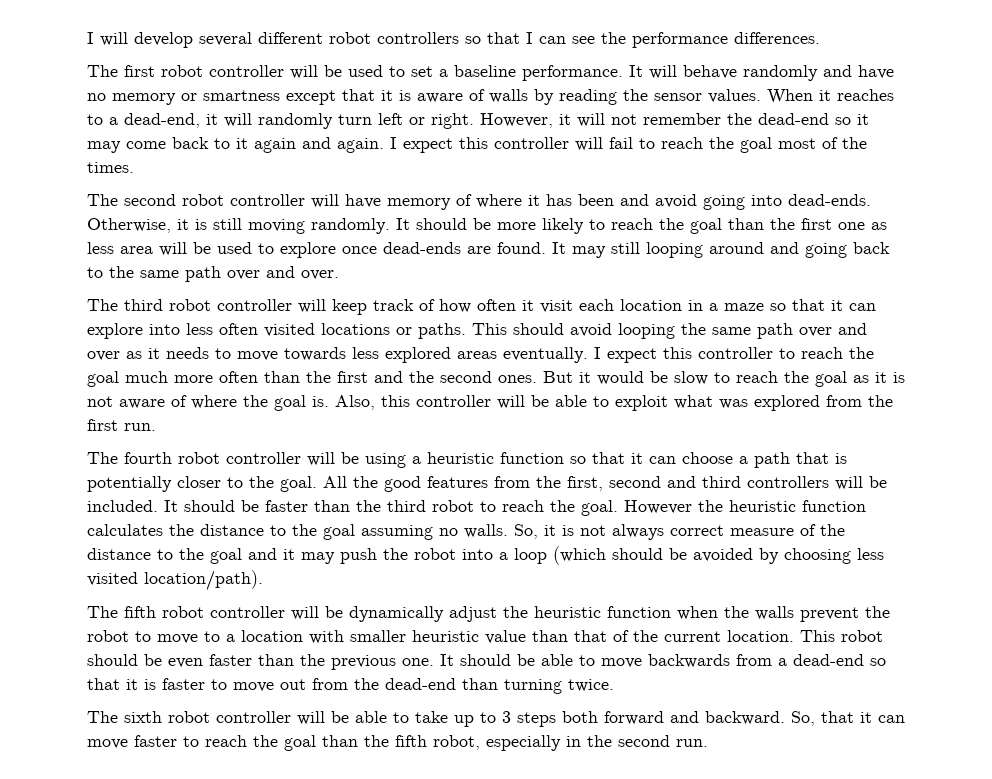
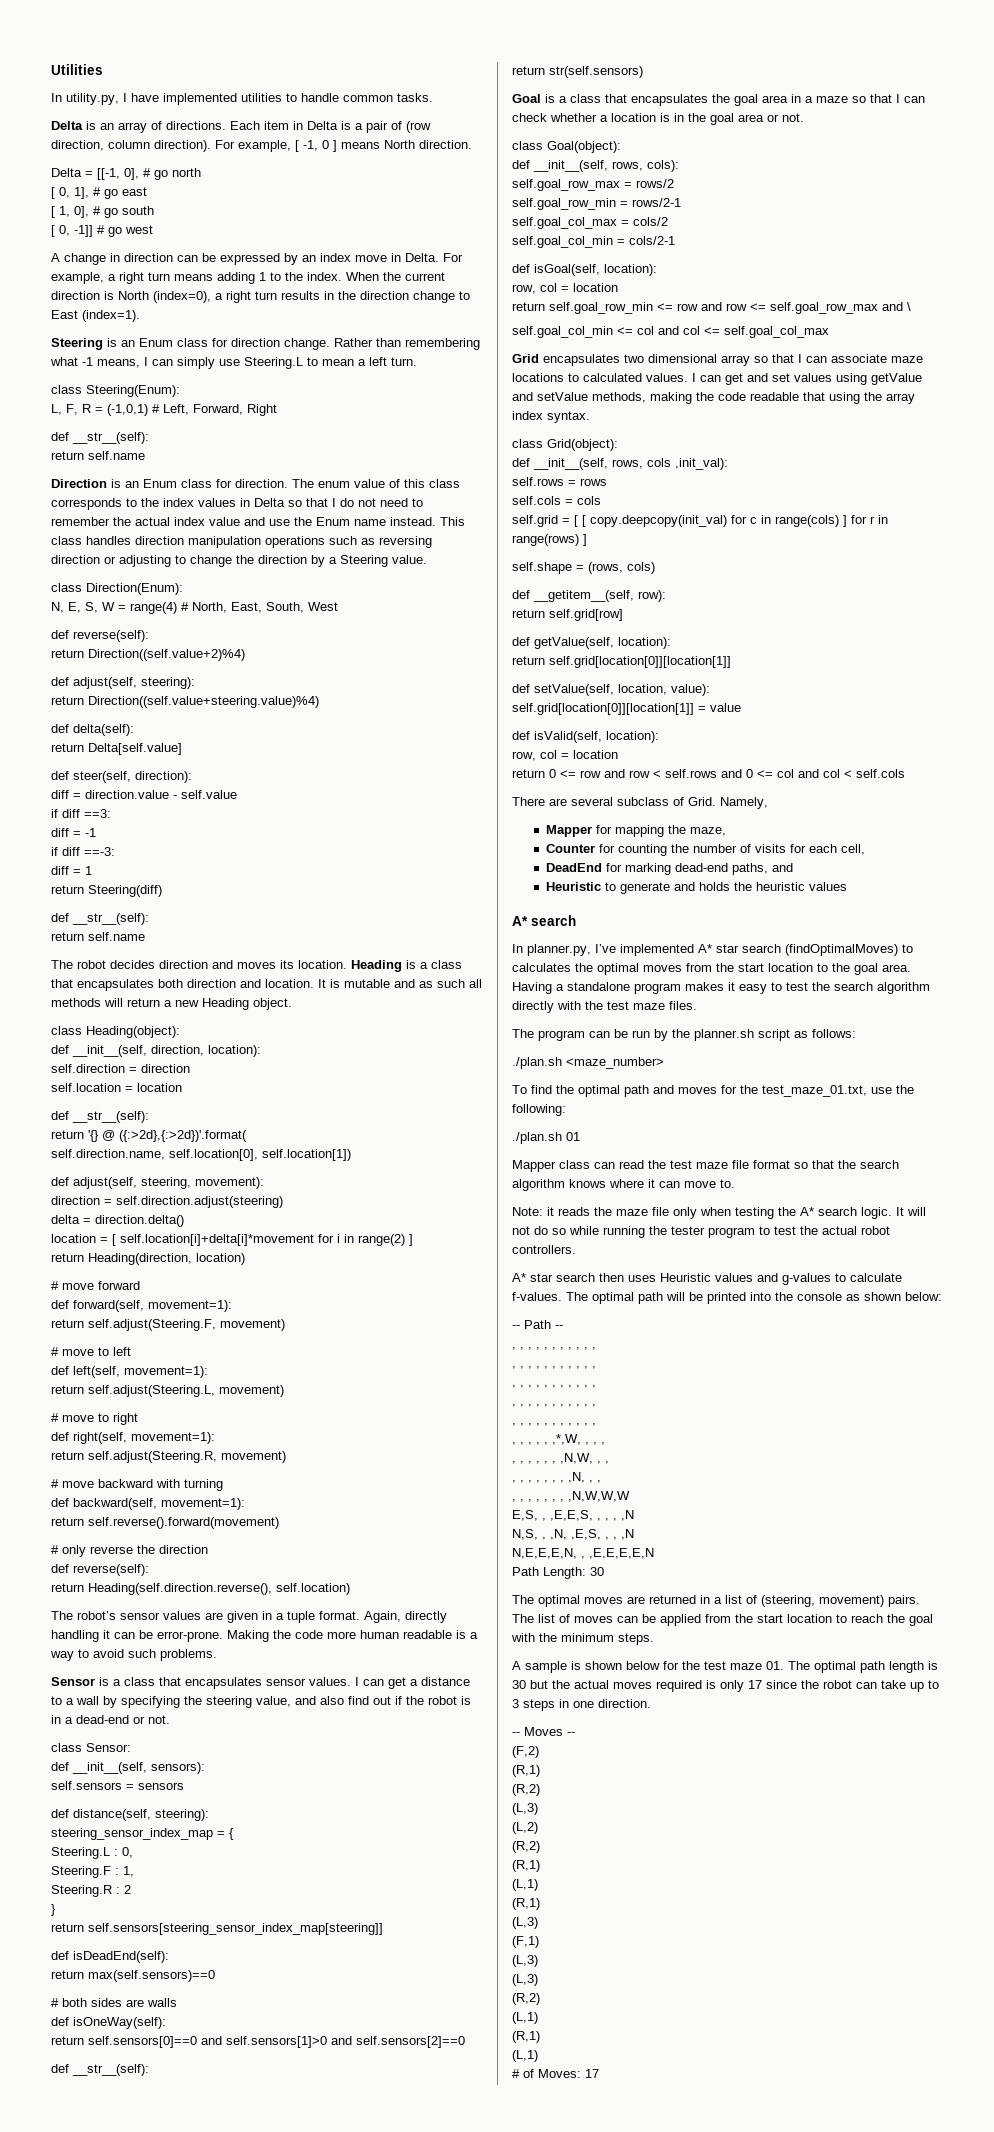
[87,32,820,48] [87,65,894,81] [87,89,894,105] [87,113,869,129] [87,137,867,153] [87,162,134,173] [87,194,871,210] [87,218,887,234] [87,242,890,258] [87,266,339,282] [87,299,682,315] I will develop several different robot controllers so that I can see the performance differences. // The first robot controller will be used to set a baseline performance. It will behave randomly and have no memory or smartness except that it is aware of walls by reading the sensor values. When it reaches to a dead-end, it will randomly turn left or right. However, it will not remember the dead-end so it may come back to it again and again. I expect this controller will fail to reach the goal most of the times. // The second robot controller will have memory of where it has been and avoid going into dead-ends. Otherwise, it is still moving randomly. It should be more likely to reach the goal than the first one as less area will be used to explore once dead-ends are found. It may still looping around and going back to the same path over and over. // The third robot controller will keep track of how often it visit each location -> [51,64,103,75] [51,93,433,105] [51,121,431,133] [51,140,472,152] [51,168,201,180] [51,187,147,199] [51,206,154,218] [51,225,153,237] [51,253,463,265] [51,272,445,284] [51,291,470,303] [51,310,140,322] [51,338,480,350] [50,357,417,369] [51,385,180,397] [51,404,277,416] [51,432,149,444] [51,451,145,460] [51,479,460,488] [51,498,423,510] [51,517,465,526] [51,536,432,548] [51,555,427,567] [51,583,183,595] [51,602,338,614] [51,630,149,642] [51,649,245,661] [51,677,195,689] [51,696,319,708] [51,724,134,736] [51,743,182,755] [51,771,192,783] [51,790,237,799] [51,809,111,818] [51,828,96,837] [51,847,115,856] [51,866,92,875] [51,885,162,897] [51,913,149,925] [51,932,145,941] [51,960,462,972] [51,979,482,991] [51,998,292,1010] [51,1026,180,1038] [51,1045,261,1057] [51,1064,190,1073] [51,1083,182,1092] [51,1111,149,1123] [51,1130,247,1142] [51,1149,351,1161] [51,1177,264,1189] [51,1196,283,1208] [51,1215,184,1227] [51,1234,413,1246] [51,1253,245,1265] [51,1281,140,1290] [51,1300,232,1312] [51,1319,285,1331] [51,1347,131,1356] [51,1366,208,1378] [51,1385,284,1397] [51,1413,138,1425] [51,1432,215,1444] [51,1451,286,1463] [51,1479,223,1491] [51,1498,245,1510] [51,1517,279,1529] [51,1545,208,1557] [51,1564,149,1576] [51,1583,350,1595] [51,1611,447,1623] [51,1630,478,1642] [50,1649,217,1661] [51,1677,470,1689] [51,1696,471,1708] [51,1715,170,1724] [51,1743,131,1752] [51,1762,205,1774] [51,1781,184,1790] [51,1809,209,1821] [51,1828,234,1840] [51,1847,133,1859] [51,1866,134,1878] [51,1885,131,1897] [51,1904,56,1916] [51,1923,383,1935] [51,1951,169,1963] [51,1970,215,1982] [51,1998,177,2007] [51,2017,166,2029] [51,2036,465,2048] [51,2064,149,2076] [512,66,643,78] [512,94,788,106] Utilities // In utility.py, I have implemented utilities to handle common tasks. // Delta is an array of directions. Each item in Delta is a pair of (row direction, column direction). For example, [ -1, 0 ] means North direction. // Delta = [[-1, 0], # go north // [ 0, 1], # go east // [ 1, 0], # go south // [ 0, -1]] # go west // A change in direction can be expressed by an index move in Delta. For example, a right turn means adding 1 to the index. When the current direction is North (index=0), a right turn results in the direction change to East (index=1). // Steering is an Enum class for direction change. Rather than remembering what -1 means, I can simply use Steering.L to mean a left turn. // class Steering(Enum): // L, F, R = (-1,0,1) # Left, Forward, Right // def __str__(self): // return self.name // Direction is an Enum class for direction. The enum value of this class corresponds to the index values in Delta so that I do not need to remember the actual index value and use the Enum name instead. This class handles direction manipulation operations such as reversing direction or adjusting to change the direction by a Steering value. // class Direction(Enum): // N, E, S, W = range(4) # North, East, South, West // def reverse(self): // return Direction((self.value+2)%4) // def adjust(self, steering): // return Direction((self.value+steering.value)%4) // def delta(self): // return Delta[self.value] // def steer(self, direction): // diff = direction.value - self.value // if diff ==3: // diff = -1 // if diff ==-3: // diff = 1 // return Steering(diff) // def __str__(self): // return self.name // The robot decides direction and moves its location. Heading is a class that encapsulates both direction and location. It is mutable and as such all methods will return a new Heading object. // class Heading(object): // def __init__(self, direction, location): // self.direction = direction // self.location = location // def __str__(self): // return '{} @ ({:>2d},{:>2d})'.format( // self.direction.name, self.location[0], self.location[1]) // def adjust(self, steering, movement): // direction = self.direction.adjust(steering) // delta = direction.delta() // location = [ self.location[i]+delta[i]*movement for i in range(2) ] // return Heading(direction, location) // # move forward // def forward(self, movement=1): // return self.adjust(Steering.F, movement) // # move to left // def left(self, movement=1): // return self.adjust(Steering.L, movement) // # move to right // def right(self, movement=1): // return self.adjust(Steering.R, movement) // # move backward with turning // def backward(self, movement=1): // return self.reverse().forward(movement) // # only reverse the direction // def reverse(self): // return Heading(self.direction.reverse(), self.location) // The robot’s sensor values are given in a tuple format. Again, directly handling it can be error-prone. Making the code more human readable is a way to avoid such problems. // Sensor is a class that encapsulates sensor values. I can get a distance to a wall by specifying the steering value, and also find out if the robot is in a dead-end or not. // class Sensor: // def __init__(self, sensors): // self.sensors = sensors // def distance(self, steering): // steering_sensor_index_map = { // Steering.L : 0, // Steering.F : 1, // Steering.R : 2 // } // return self.sensors[steering_sensor_index_map[steering]] // def isDeadEnd(self): // return max(self.sensors)==0 // # both sides are walls // def isOneWay(self): // return self.sensors[0]==0 and self.sensors[1]>0 and self.sensors[2]==0 // def __str__(self): // return str(self.sensors) // Goal is a class that encapsulates the goal area
[831,300,876,311] [87,323,867,339] [87,347,874,363] [87,371,905,387] [87,395,893,411] [87,419,156,431] [87,452,847,468] [87,476,887,492] [87,500,866,516] [87,524,845,540] [87,546,884,565] [87,570,263,591] [87,606,890,622] [87,630,883,644] [87,654,886,670] [87,678,614,694] [87,711,409,725] it can explore into less often visited locations or paths. This should avoid looping the same path over and over as it needs to move towards less explored areas eventually. I expect this controller to reach the goal much more often than the first and the second ones. But it would be slow to reach the goal as it is not aware of where the goal is. Also, this controller will be able to exploit what was explored from the first run. // The fourth robot controller will be using a heuristic function so that it can choose a path that is potentially closer to the goal. All the good features from the first, second and third controllers will be included. It should be faster than the third robot to reach the goal. However the heuristic function calculates the distance to the goal assuming no walls. So, it is not always correct measure of the distance to the goal and it may push the robot into a loop (which should be avoided by choosing less visited location/path). // The fifth robot controller will be dynamically adjust the heuristic function when the walls prevent the robot to move to a location with smaller heuristic value than that of the current location. This robot should be even faster than the previous one. It should be able to move backwards from a dead-end so that it is faster to move out from the dead-end than turning twice. // The sixth robot controller will be able to -> [896,94,925,103] [512,113,804,125] [512,141,621,153] [512,160,679,172] [512,179,674,191] [512,198,681,210] [512,217,668,229] [512,236,675,248] [512,264,657,276] [512,283,618,294] [512,302,911,314] [512,326,829,338] [512,354,923,366] [512,373,922,385] [512,392,915,404] [512,411,590,423] [512,439,618,451] [512,458,728,470] [512,477,607,486] [512,496,601,505] [512,515,888,527] [512,534,587,546] [512,562,655,574] [512,590,666,602] [512,609,623,621] [512,637,671,649] [512,656,731,668] [512,684,710,696] [512,703,741,715] [512,731,659,743] [512,750,618,761] [512,769,905,778] [512,797,768,809] [546,825,727,837] [546,844,866,856] [546,863,794,875] [546,882,848,894] [512,915,576,926] [512,944,913,956] [512,963,911,975] [512,982,930,994] [512,1001,697,1013] [512,1029,856,1041] [512,1057,664,1069] [512,1085,914,1097] [512,1104,566,1116] [512,1132,580,1144] [512,1160,899,1172] [512,1179,735,1191] [512,1207,926,1219] [512,1226,890,1238] [512,1245,576,1254] [512,1273,902,1285] [512,1292,942,1304] [512,1320,563,1329] [512,1347,596,1350] [512,1366,596,1369] [512,1385,596,1388] [512,1404,596,1407] [512,1423,596,1426] [512,1434,605,1445] [512,1453,609,1464] [512,1472,601,1483] [512,1491,630,1502] [512,1510,634,1521] [512,1529,634,1540] [512,1548,654,1559] [512,1567,604,1579] [512,1595,920,1607] [512,1614,933,1626] [511,1633,654,1645] [512,1661,938,1673] [512,1680,877,1692] I can check whether a location is in the goal area or not. // class Goal(object): // def __init__(self, rows, cols): // self.goal_row_max = rows/2 // self.goal_row_min = rows/2-1 // self.goal_col_max = cols/2 // self.goal_col_min = cols/2-1 // def isGoal(self, location): // row, col = location // return self.goal_row_min <= row and row <= self.goal_row_max and \ // self.goal_col_min <= col and col <= self.goal_col_max // Grid encapsulates two dimensional array so that I can associate maze locations to calculated values. I can get and set values using getValue and setValue methods, making the code readable that using the array index syntax. // class Grid(object): // def __init__(self, rows, cols ,init_val): // self.rows = rows // self.cols = cols // self.grid = [ [ copy.deepcopy(init_val) for c in range(cols) ] for r in range(rows) ] // self.shape = (rows, cols) // def __getitem__(self, row): // return self.grid[row] // def getValue(self, location): // return self.grid[location[0]][location[1]] // def setValue(self, location, value): // self.grid[location[0]][location[1]] = value // def isValid(self, location): // row, col = location // return 0 <= row and row < self.rows and 0 <= col and col < self.cols // There are several subclass of Grid. Namely, // Mapper for mapping the maze, // Counter for counting the number of visits for each cell, // DeadEnd for marking dead-end paths, and // Heuristic to generate and holds the heuristic values // A* search // In planner.py, I’ve implemented A* star search (findOptimalMoves) to calculates the optimal moves from the start location to the goal area. Having a standalone program makes it easy to test the search algorithm directly with the test maze files. // The program can be run by the planner.sh script as follows: // ./plan.sh <maze_number> // To find the optimal path and moves for the test_maze_01.txt, use the following: // ./plan.sh 01 // Mapper class can read the test maze file format so that the search algorithm knows where it can move to. // Note: it reads the maze file only when testing the A* search logic. It will not do so while running the tester program to test the actual robot controllers. // A* star search then uses Heuristic values and g-values to calculate f-values. The optimal path will be printed into the console as shown below: // -- Path -- // , , , , , , , , , , , // , , , , , , , , , , , // , , , , , , , , , , , // , , , , , , , , , , , // , , , , , , , , , , , // , , , , , ,*,W, , , , // , , , , , , ,N,W, , , // , , , , , , , ,N, , , // , , , , , , , ,N,W,W,W // E,S, , ,E,E,S, , , , ,N // N,S, , ,N, ,E,S, , , ,N // N,E,E,E,N, , ,E,E,E,E,N // Path Length: 30 // The optimal moves are returned in a list of (steering, movement) pairs. The list of moves can be applied from the start location to reach the goal with the minimum steps. // A sample is shown below for the test maze 01. The optimal path length is 30 but the actual moves required is only 17 since the robot can
[562,711,905,726] [87,735,708,751] both forward and backward. So, that it can move faster to reach the goal than the fifth robot, especially in the second run. -> [559,1699,651,1708] [512,1727,575,1736] [512,1746,539,1758] [512,1765,540,1777] [512,1784,540,1796] [512,1803,538,1815] [512,1822,538,1834] [512,1841,540,1853] [512,1860,540,1872] [512,1879,538,1891] [512,1898,540,1910] [512,1917,538,1929] [512,1936,539,1948] [512,1955,538,1967] [512,1974,538,1986] [512,1993,540,2005] [512,2012,538,2024] [512,2031,540,2043] [512,2050,538,2062] [512,2069,599,2078] in one direction. // -- Moves -- // (F,2) // (R,1) // (R,2) // (L,3) // (L,2) // (R,2) // (R,1) // (L,1) // (R,1) // (L,3) // (F,1) // (L,3) // (L,3) // (R,2) // (L,1) // (R,1) // (L,1) // # of Moves: 17

